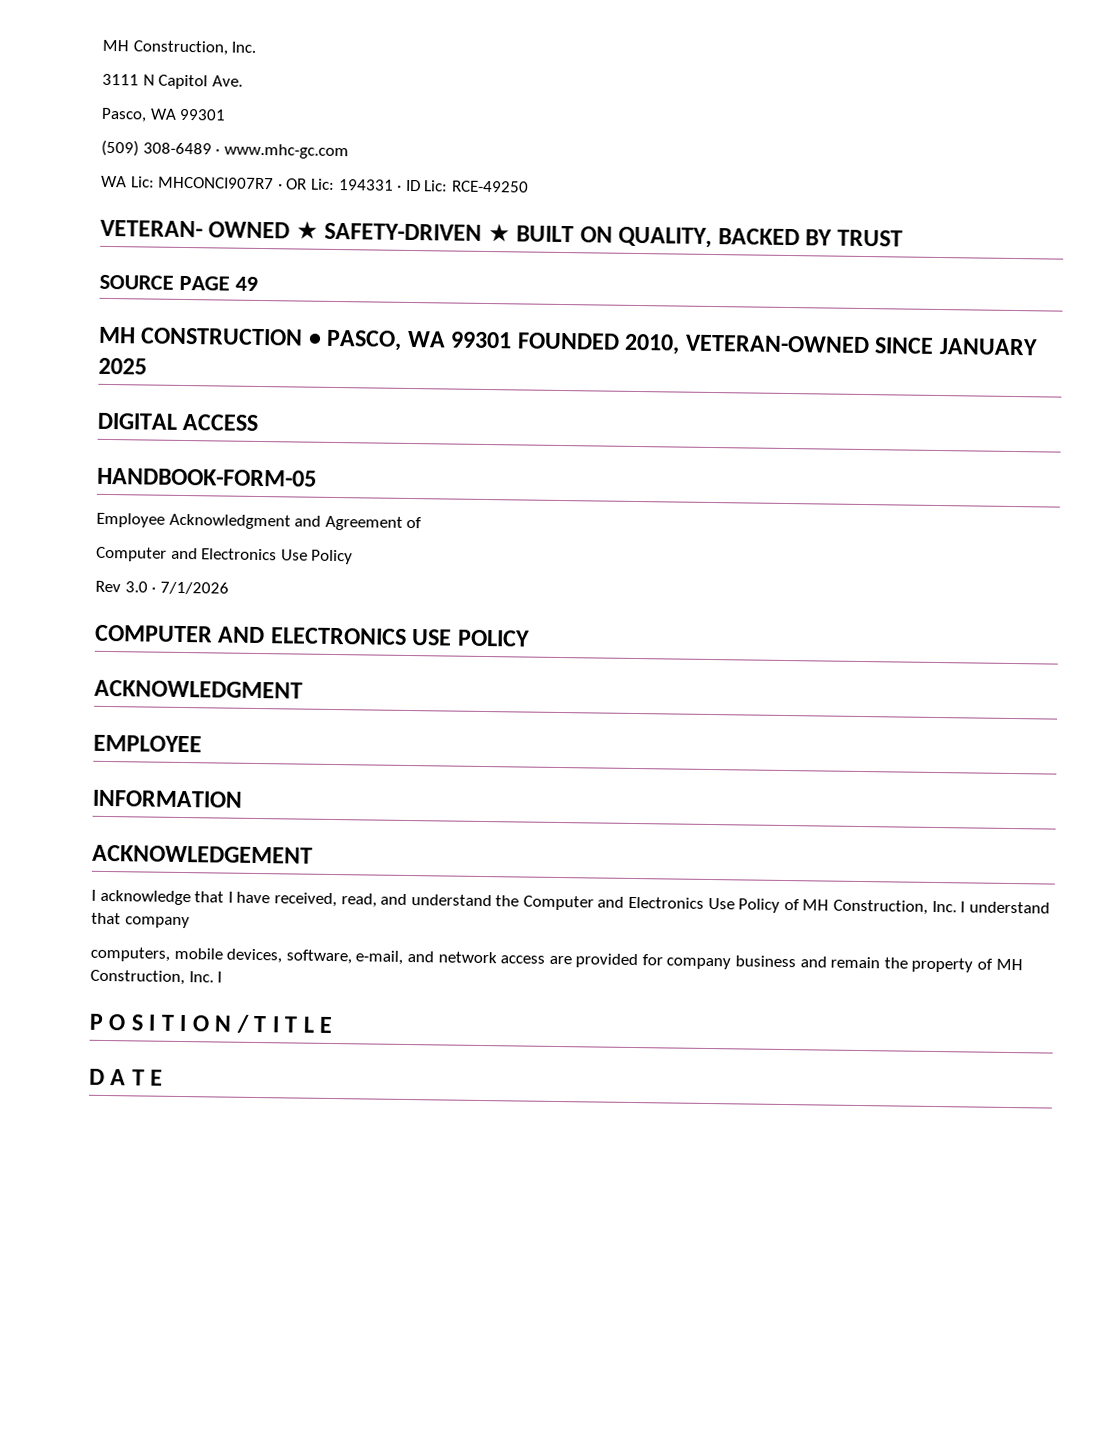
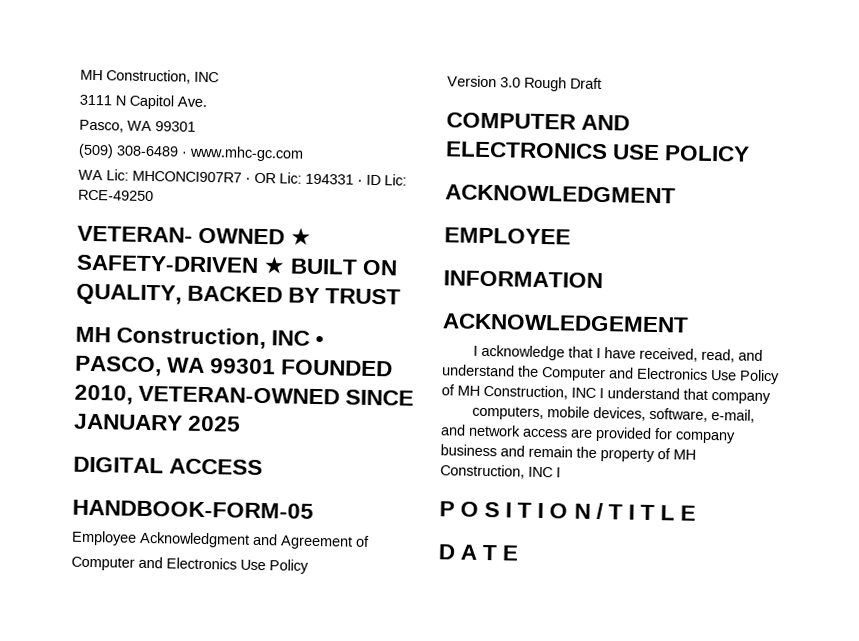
[102,39,257,56] MH Construction, Inc. -> [80,69,219,84] MH Construction, INC
[99,274,258,291] [98,326,304,346] // SOURCE PAGE 49 // MH CONSTRUCTION -> [75,326,311,350] // MH Construction, INC
[95,580,229,595] Rev 3.0 · 7/1/2026 -> [447,75,602,92] Version 3.0 Rough Draft
[931,900,957,913] Inc. -> [571,387,596,398] INC
[188,971,214,983] Inc. -> [528,466,553,478] INC

